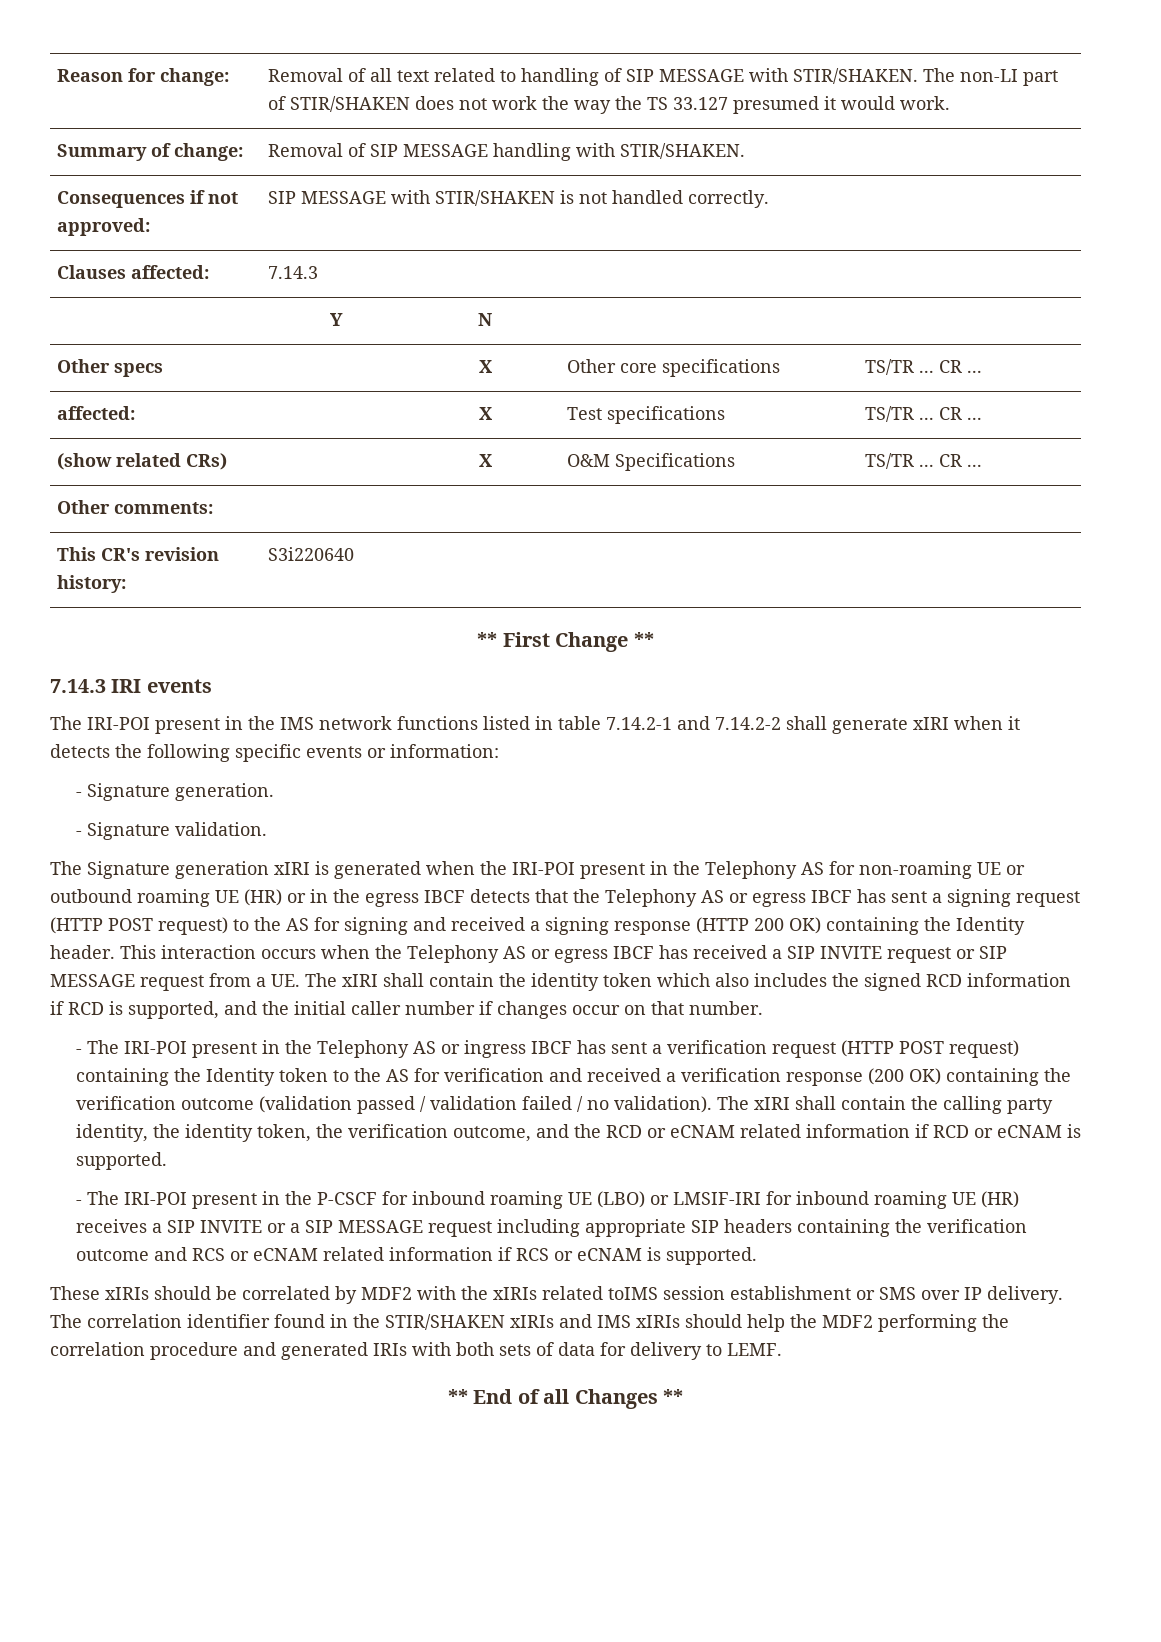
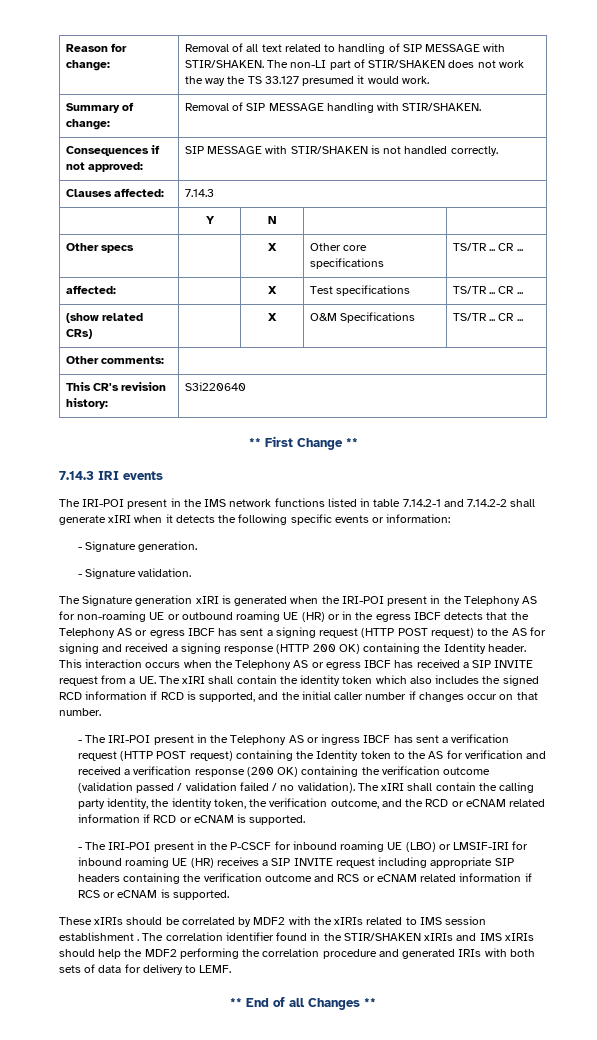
[956,946,1007,959] [50,974,204,991] or SIP MESSAGE request -> (98, 681) none
[266,1220,423,1233] or a SIP MESSAGE -> (333, 862) none
[608,1286,1063,1304] toIMS session establishment or SMS over IP delivery. -> [405,916,487,925] [59,932,140,941] to IMS session establishment .

